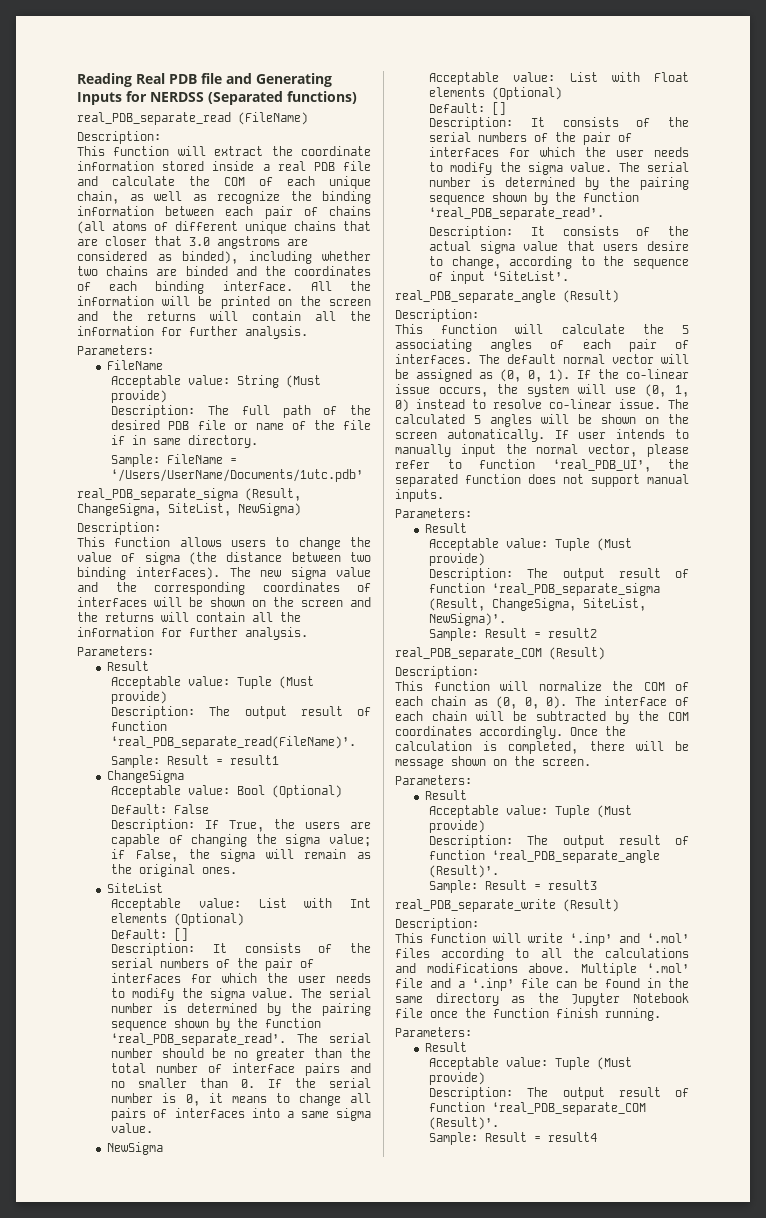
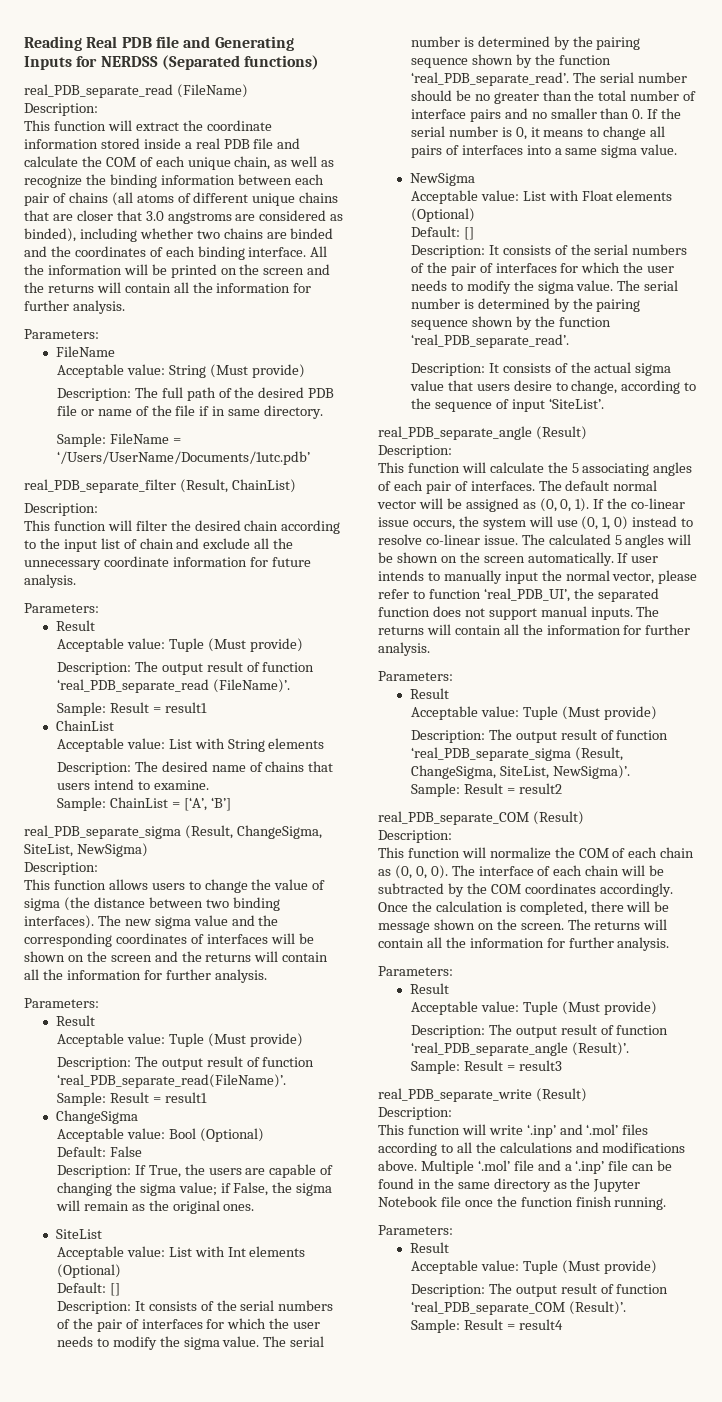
(364, 475) none -> [24,479,296,493] [24,503,98,516] [24,520,341,534] [24,538,294,552] [24,556,311,570] [24,574,76,588] [24,603,99,613] [56,620,96,631] [56,638,303,652] [56,661,315,675] [56,679,290,693] [56,702,207,716] [56,720,115,731] [56,738,325,752] [56,761,334,775] [56,779,209,790] [56,797,231,811] // real_PDB_separate_filter (Result, ChainList) // Description: // This function will filter the desired chain according to the input list of chain and exclude all the unnecessary coordinate information for future analysis. // Parameters: // Result // Acceptable value: Tuple (Must provide) // Description: The output result of function ‘real_PDB_separate_read (FileName)’. // Sample: Result = result1 // ChainList // Acceptable value: List with String elements // Description: The desired name of chains that users intend to examine. // Sample: ChainList = [‘A’, ‘B’]
(444, 495) none -> [636,606,660,617] [378,624,691,635] [378,642,430,656] The returns will contain all the information for further analysis.
(591, 762) none -> [567,919,668,930] [378,937,670,951] The returns will contain all the information for further analysis.

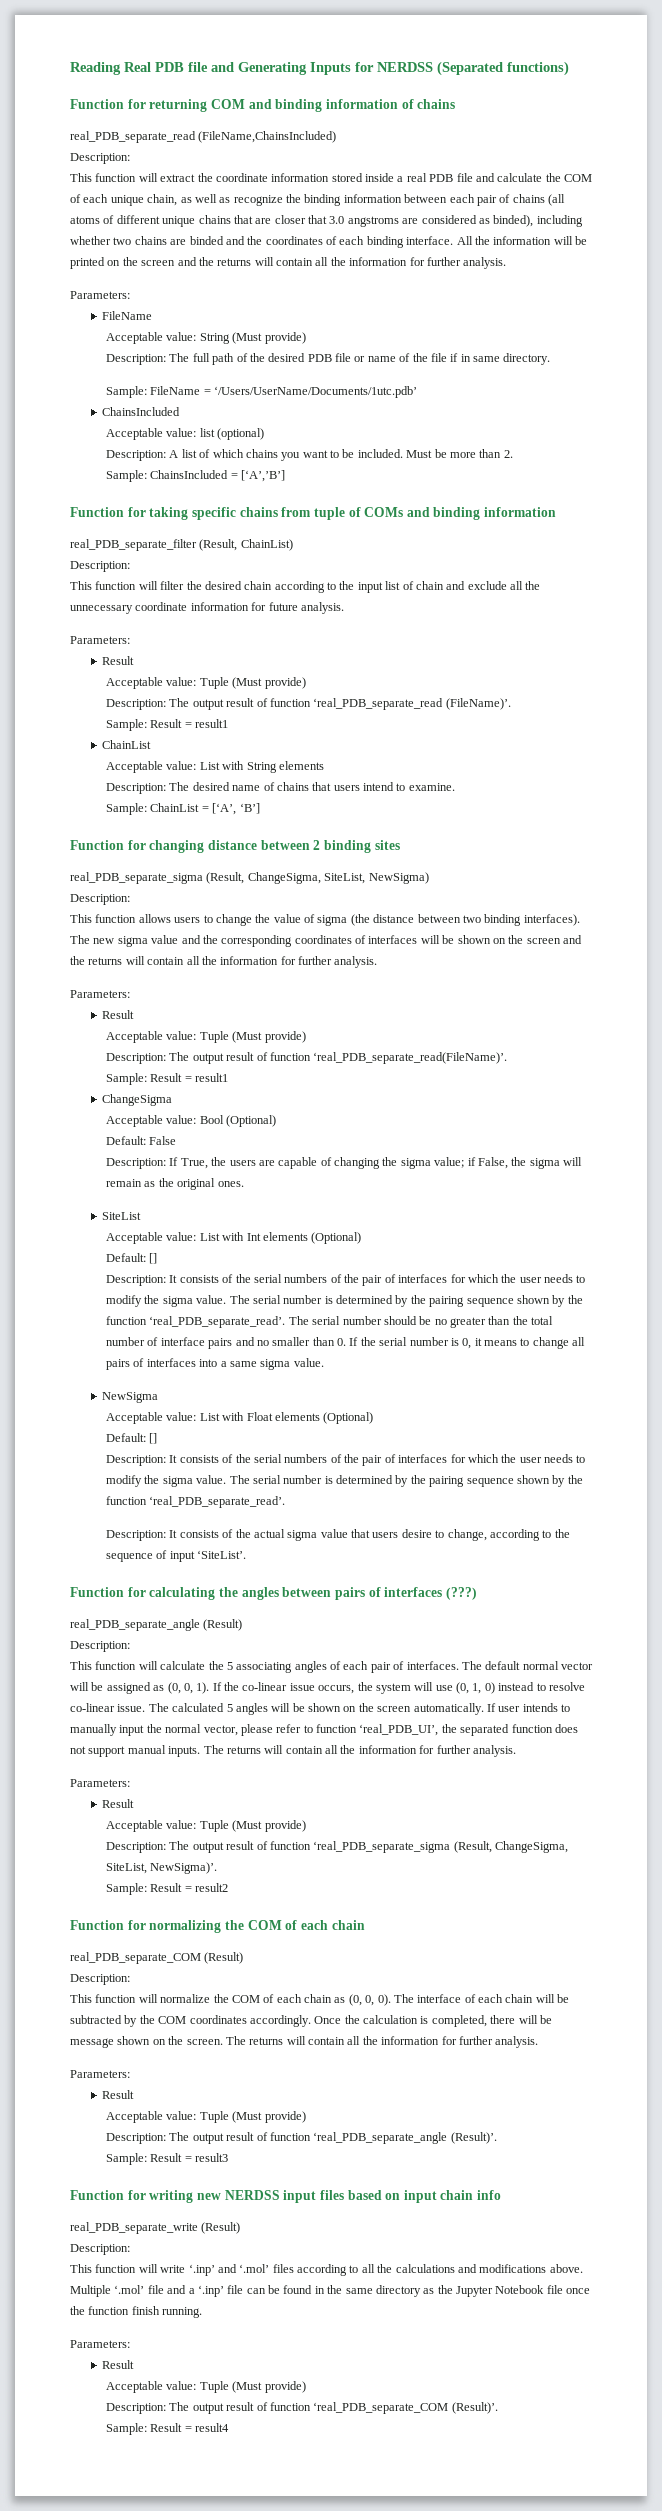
(320, 62) none -> [70,99,456,112] // Function for returning COM and binding information of chains
[176,84,248,98] (FileName) -> [198,131,337,143] (FileName,ChainsIncluded)
(310, 458) none -> [101,407,180,416] [106,428,265,440] [106,449,513,461] [106,470,286,482] [70,507,557,520] // ChainsIncluded // Acceptable value: list (optional) // Description: A list of which chains you want to be included. Must be more than 2. // Sample: ChainsIncluded = [‘A’,’B’] // Function for taking specific chains from tuple of COMs and binding information
(231, 804) none -> [70,840,400,853] // Function for changing distance between 2 binding sites
(604, 403) none -> [70,1587,477,1600] // Function for calculating the angles between pairs of interfaces (???)
(562, 788) none -> [70,1920,365,1933] // Function for normalizing the COM of each chain
(562, 1065) none -> [70,2190,502,2203] // Function for writing new NERDSS input files based on input chain info

